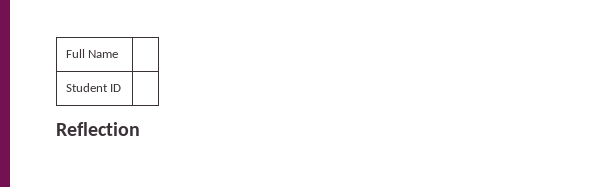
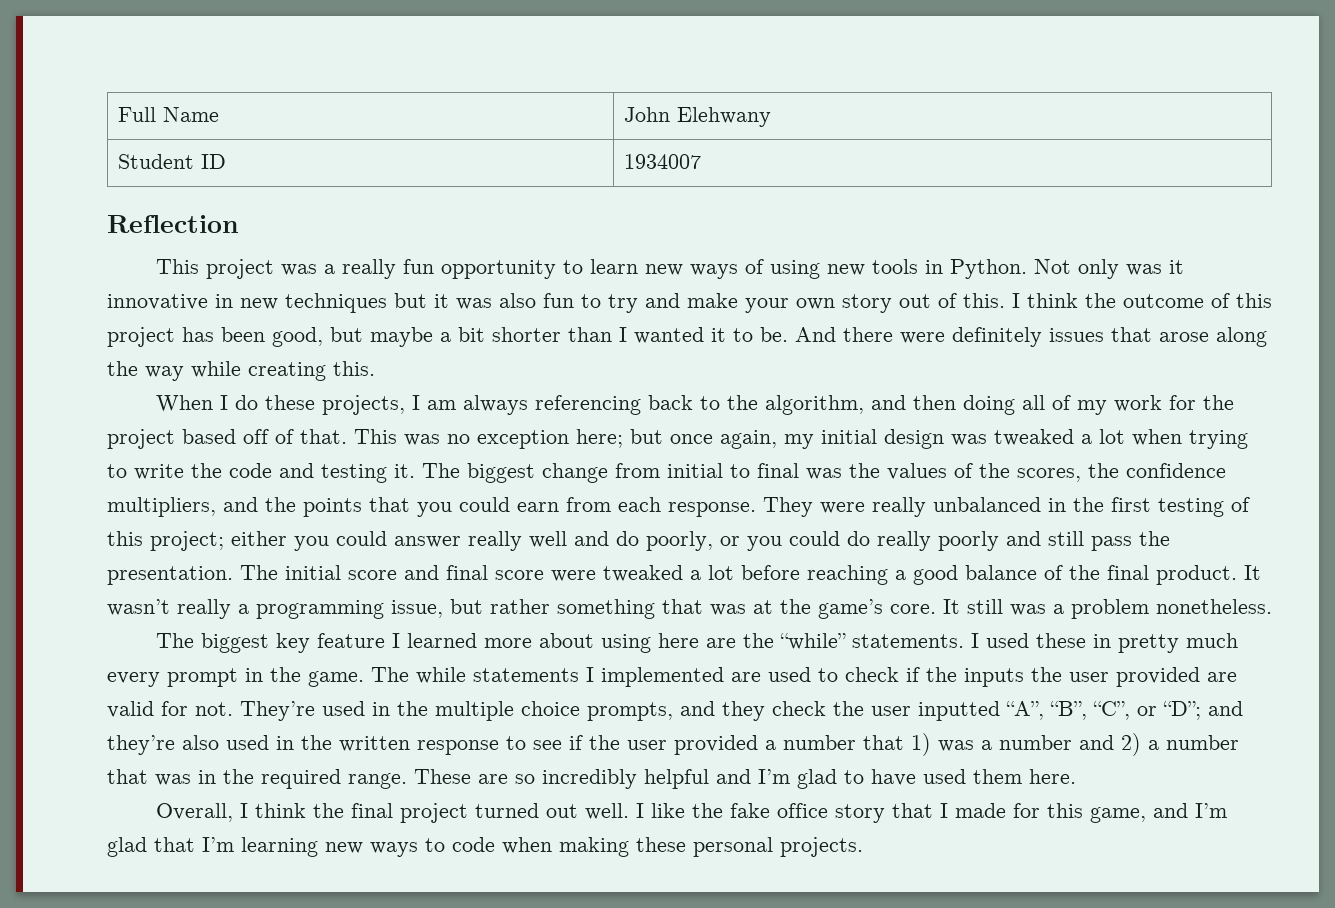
(119, 54) none -> [623,107,771,127] John Elehwany
(122, 88) none -> [623,154,701,169] 1934007
(140, 129) none -> [156,259,1185,279] [107,293,1272,313] [107,327,1267,347] [107,361,375,381] [156,395,1235,415] [107,429,1248,449] [107,463,1226,483] [107,497,1250,517] [107,531,1170,551] [107,565,1261,585] [107,599,1272,619] [156,633,1239,653] [107,667,1237,687] [107,701,1243,721] [107,733,1239,756] [107,769,1076,789] [156,803,1228,823] [107,837,863,857] // This project was a really fun opportunity to learn new ways of using new tools in Python. Not only was it innovative in new techniques but it was also fun to try and make your own story out of this. I think the outcome of this project has been good, but maybe a bit shorter than I wanted it to be. And there were definitely issues that arose along the way while creating this. // When I do these projects, I am always referencing back to the algorithm, and then doing all of my work for the project based off of that. This was no exception here; but once again, my initial design was tweaked a lot when trying to write the code and testing it. The biggest change from initial to final was the values of the scores, the confidence multipliers, and the points that you could earn from each response. They were really unbalanced in the first testing of this project; either you could answer really well and do poorly, or you could do really poorly and still pass the presentation. The initial score and final score were tweaked a lot before reaching a good balance of the final product. It wasn’t really a programming issue, but rather something that was at the game’s core. It still was a problem nonetheless. // The biggest key feature I learned more about using here are the “while” statements. I used these in pretty much every prompt in the game. The while statements I implemented are used to check if the inputs the user provided are valid for not. They’re used in the multiple choice prompts, and they check the user inputted “A”, “B”, “C”, or “D”; and they’re also used in the written response to see if the user provided a number that 1) was a number and 2) a number that was in the required range. These are so incredibly helpful and I’m glad to have used them here. // Overall, I think the final project turned out well. I like the fake office story that I made for this game, and I’m glad that I’m learning new ways to code when making these personal projects.

